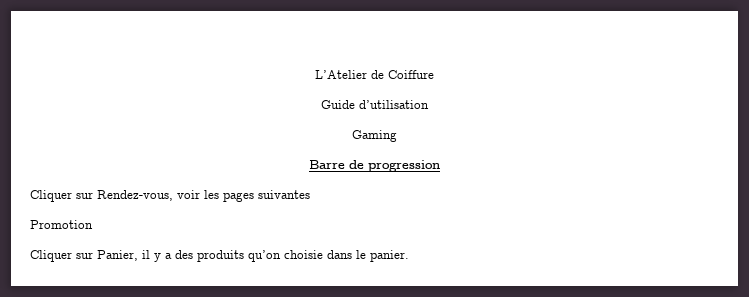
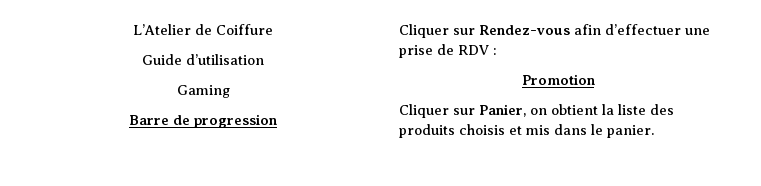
[97,190,310,202] [30,220,93,229] [30,250,323,262] Rendez-vous, voir les pages suivantes // Promotion // Cliquer sur Panier, il y a des produits qu’on choisie -> [479,24,710,35] [399,44,497,58] [521,74,595,85] [399,104,674,118] [399,124,550,138] Rendez-vous afin d’effectuer une prise de RDV : // Promotion // Cliquer sur Panier, on obtient la liste des produits choisis et mis

